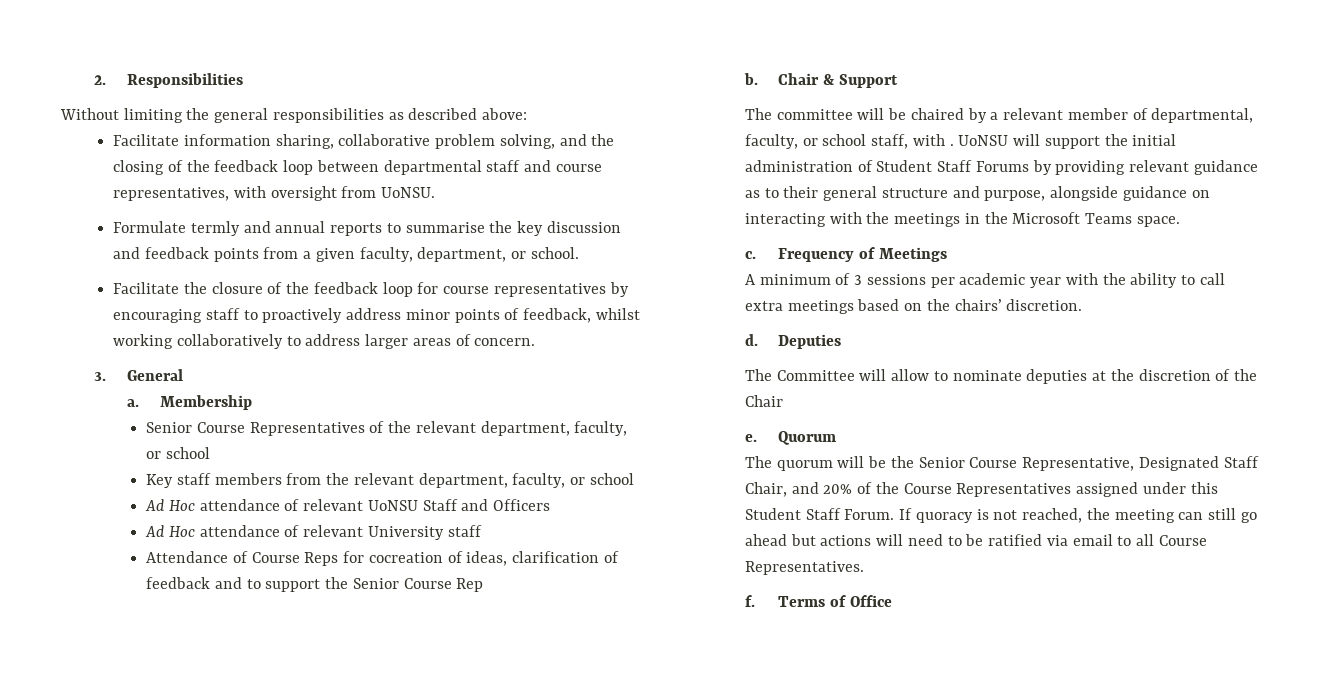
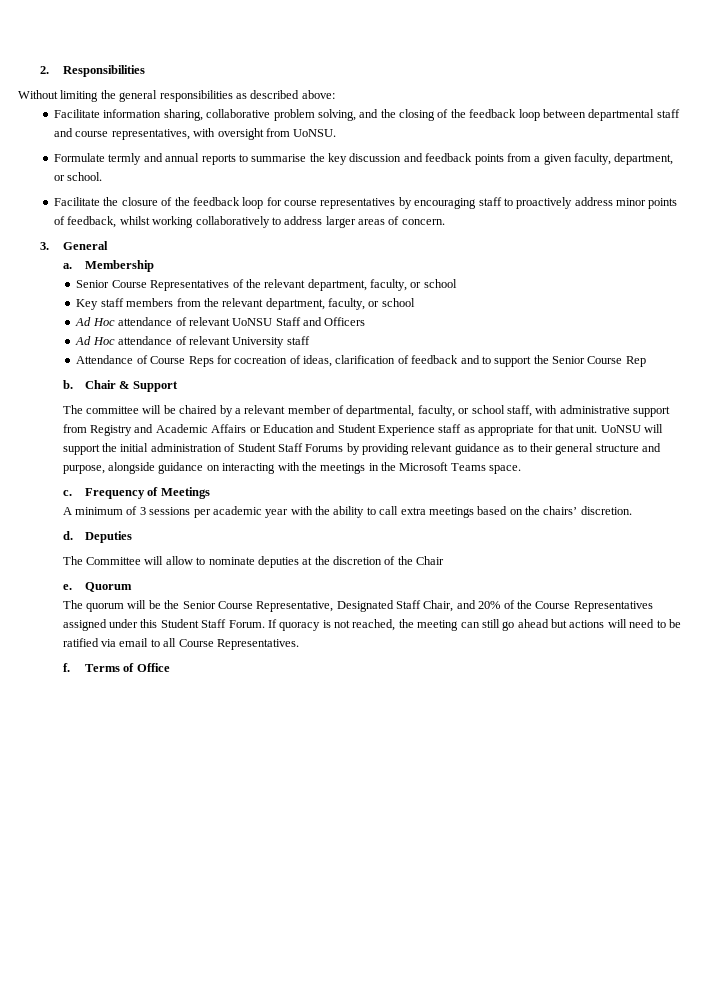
[949,144,954,146] . -> [559,405,671,417] [62,424,598,436] administrative support from Registry and Academic Affairs or Education and Student Experience staff as appropriate for that unit.

